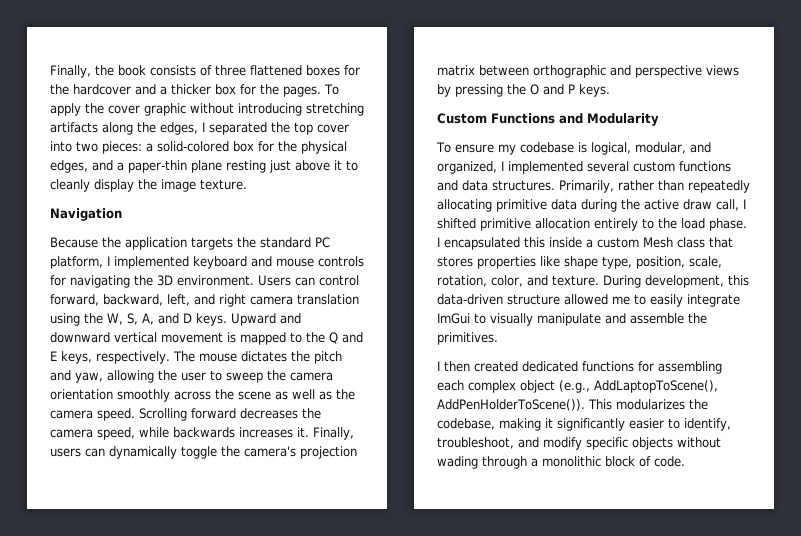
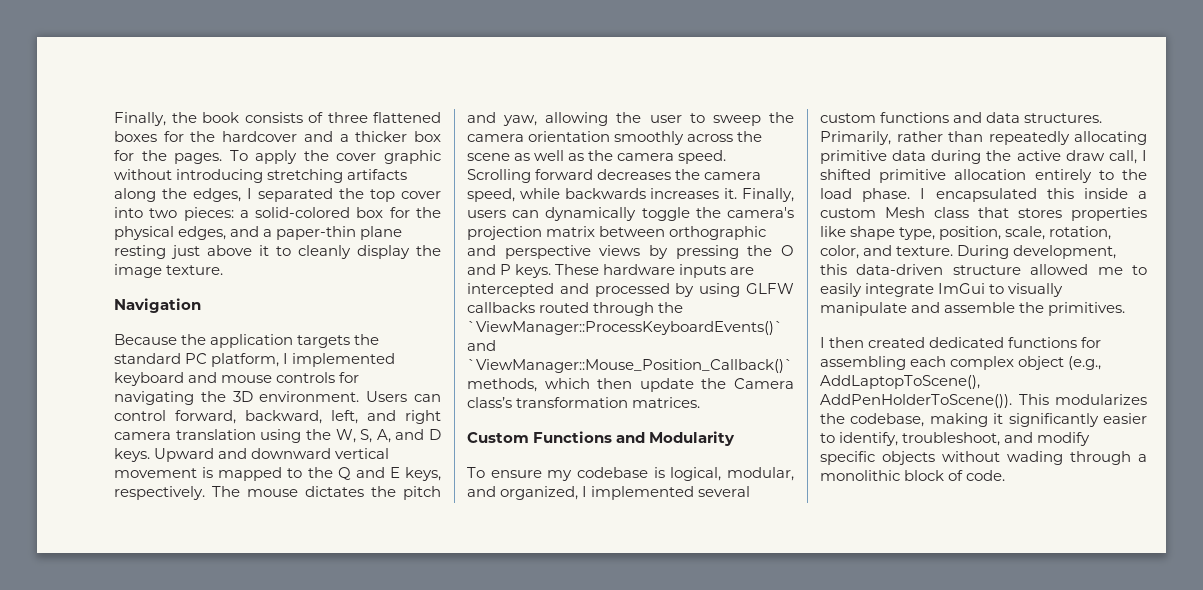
(610, 90) none -> [555,264,755,278] [467,283,794,297] [467,302,684,316] [467,321,783,335] [467,340,496,351] [467,359,793,373] [467,378,794,392] [467,397,701,408] These hardware inputs are intercepted and processed by using GLFW callbacks routed through the `ViewManager::ProcessKeyboardEvents()` and `ViewManager::Mouse_Position_Callback()` methods, which then update the Camera class’s transformation matrices.

